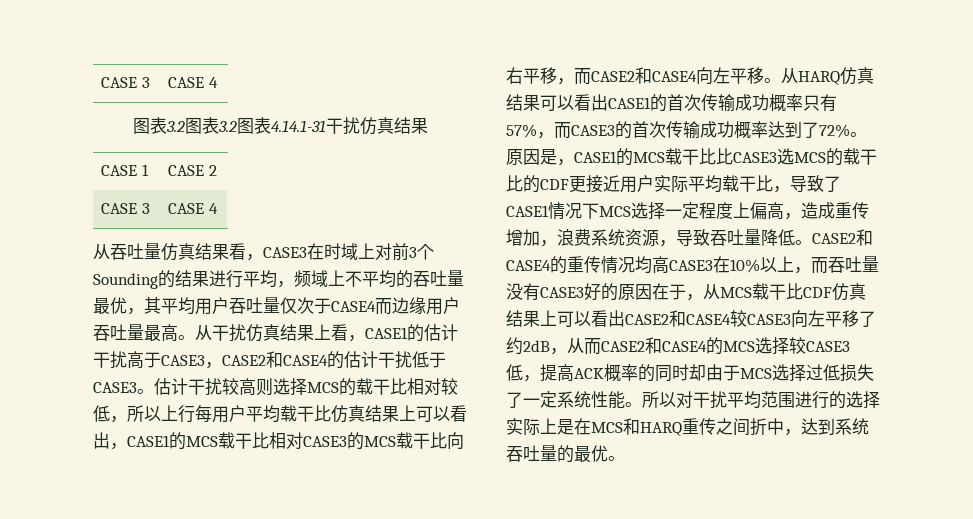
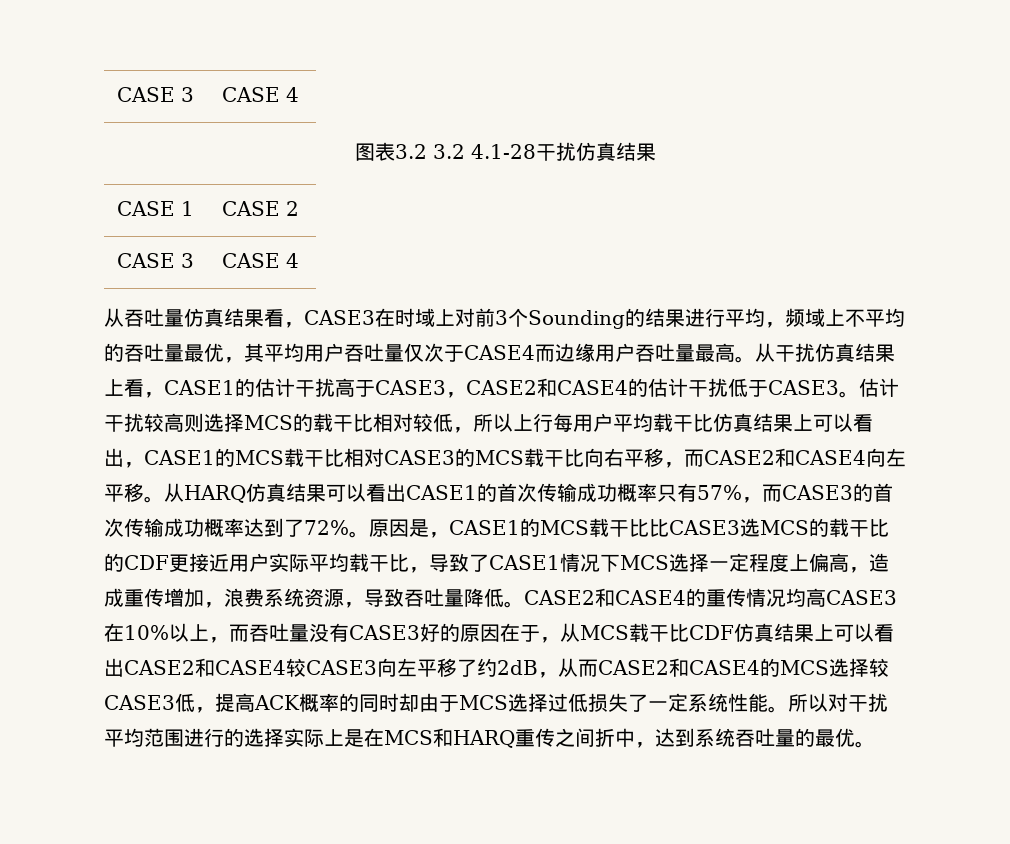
[184,117,326,134] 图表3.2图表4.14.1-31 -> [432,144,536,159] 3.2 4.1-28

